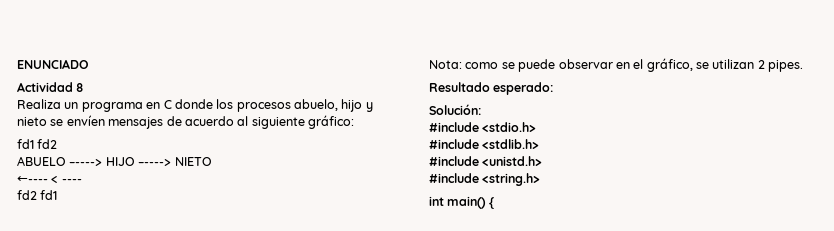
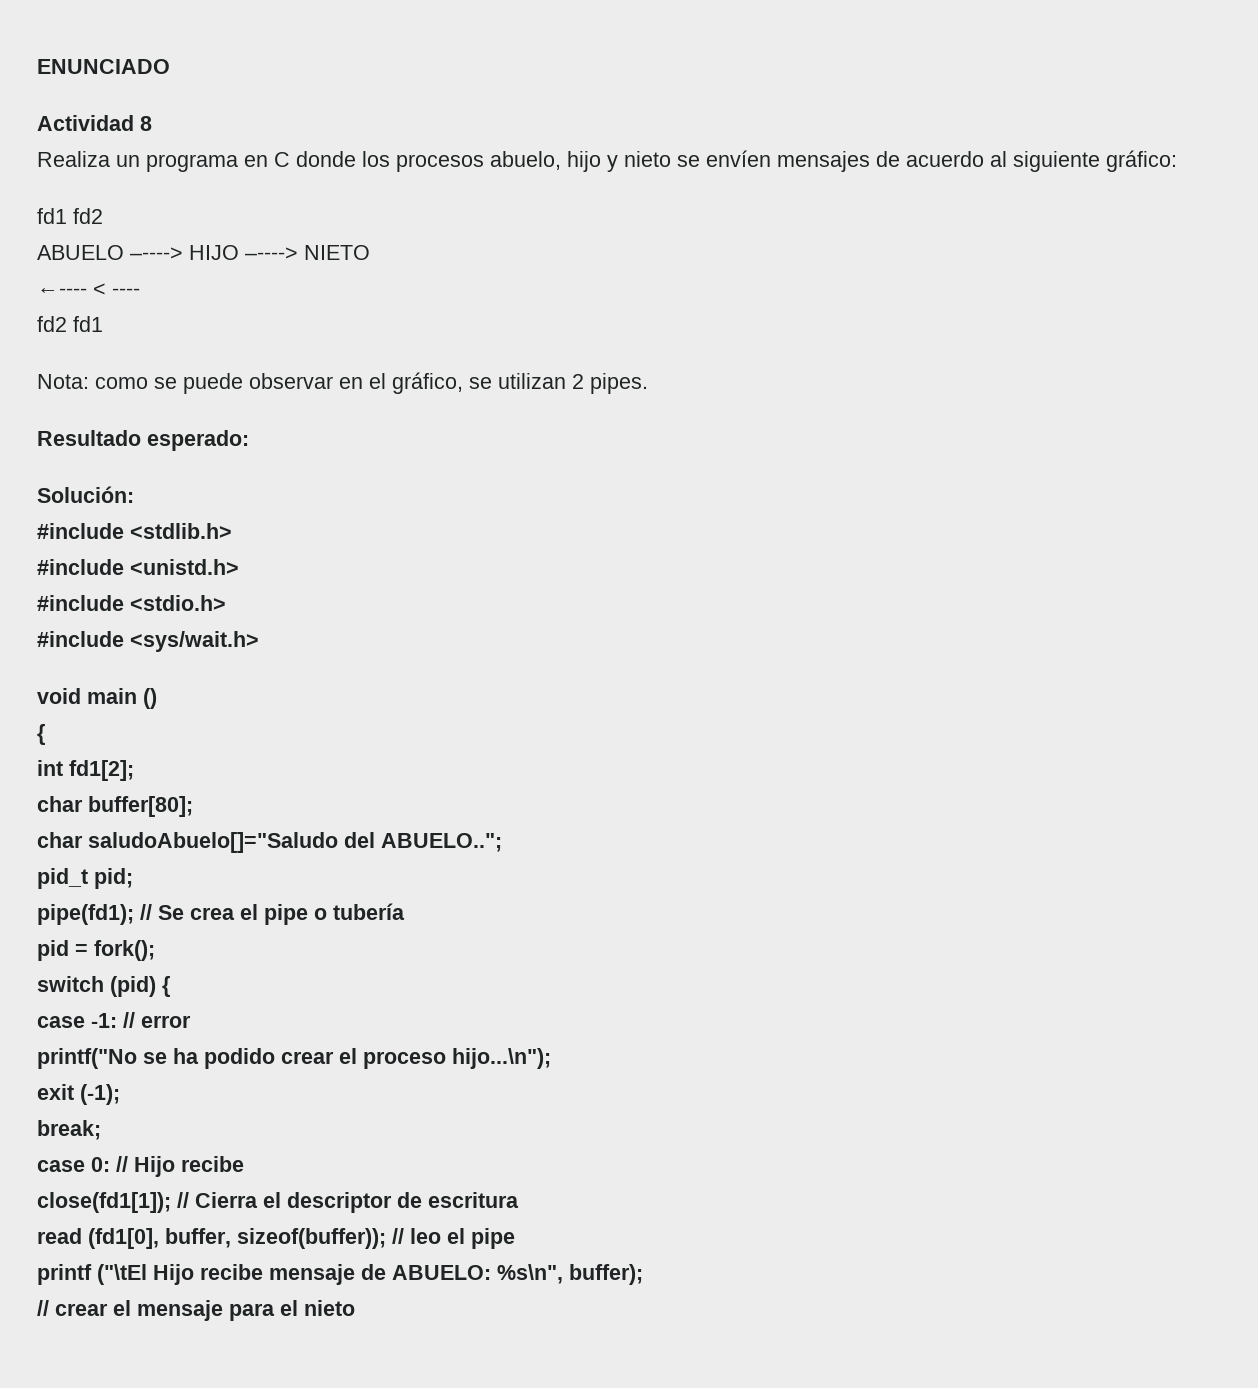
[429,122,537,132] // #include <stdio.h> -> (134, 494) none
[482,173,541,186] [429,196,494,209] <string.h> // int main() { -> [130,595,226,611] [37,631,259,652] [37,688,157,709] [37,724,45,745] [37,760,134,781] [37,796,193,817] [37,832,502,853] [37,868,133,889] [37,903,405,925] [37,940,155,961] [37,976,170,997] [37,1012,191,1028] [37,1048,551,1069] [37,1084,120,1105] [37,1120,101,1140] [37,1156,244,1177] [37,1192,519,1213] [37,1228,515,1249] [37,1264,643,1285] [37,1300,355,1321] <stdio.h> // #include <sys/wait.h> // void main () // { // int fd1[2]; // char buffer[80]; // char saludoAbuelo[]="Saludo del ABUELO.."; // pid_t pid; // pipe(fd1); // Se crea el pipe o tubería // pid = fork(); // switch (pid) { // case -1: // error // printf("No se ha podido crear el proceso hijo...\n"); // exit (-1); // break; // case 0: // Hijo recibe // close(fd1[1]); // Cierra el descriptor de escritura // read (fd1[0], buffer, sizeof(buffer)); // leo el pipe // printf ("\tEl Hijo recibe mensaje de ABUELO: %s\n", buffer); // // crear el mensaje para el nieto

